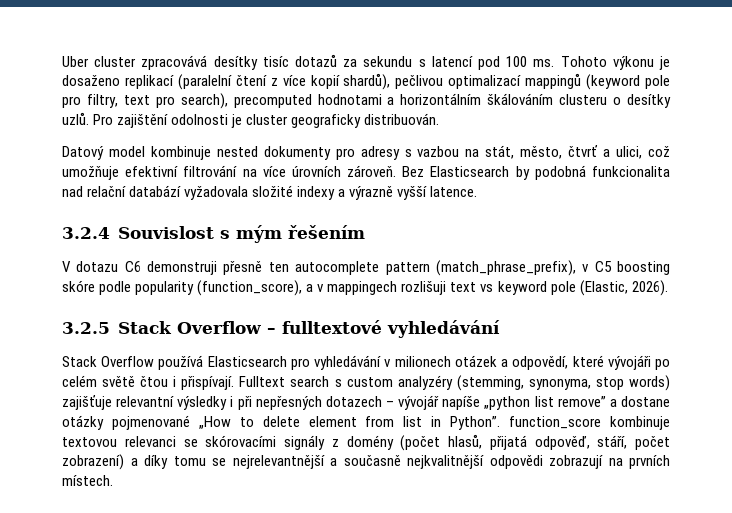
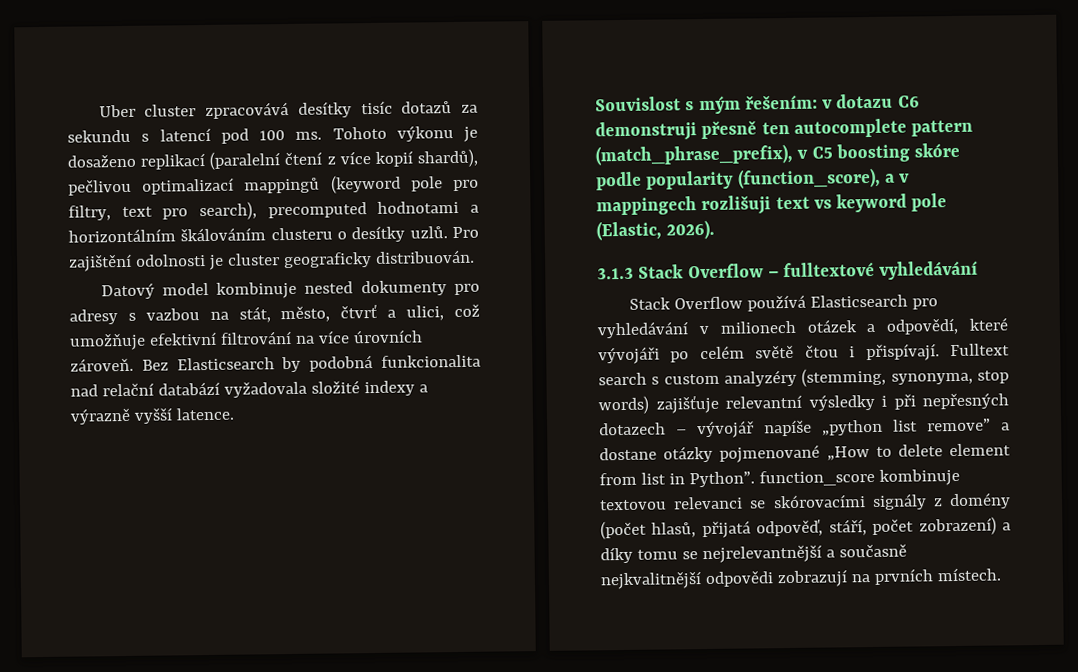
[62,227,110,239] 3.2.4 -> (234, 414) none
[287,225,365,239] [62,261,71,272] řešením // V -> [744,94,834,110] řešením: v
[62,322,110,334] 3.2.5 -> [597,267,634,280] 3.1.3

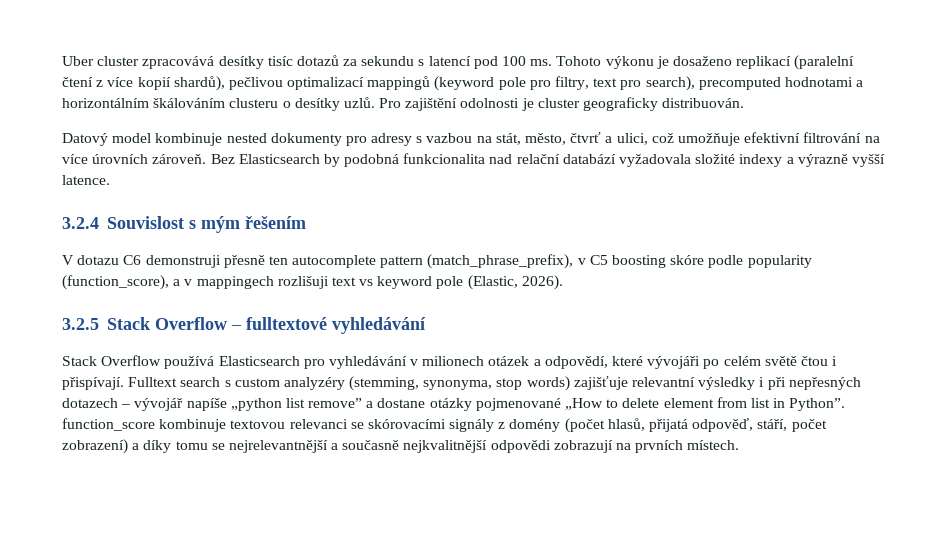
(234, 414) none -> [62,217,99,229] 3.2.4
[744,94,834,110] řešením: v -> [244,216,306,229] [62,255,74,265] řešením // V
[597,267,634,280] 3.1.3 -> [62,318,99,330] 3.2.5

